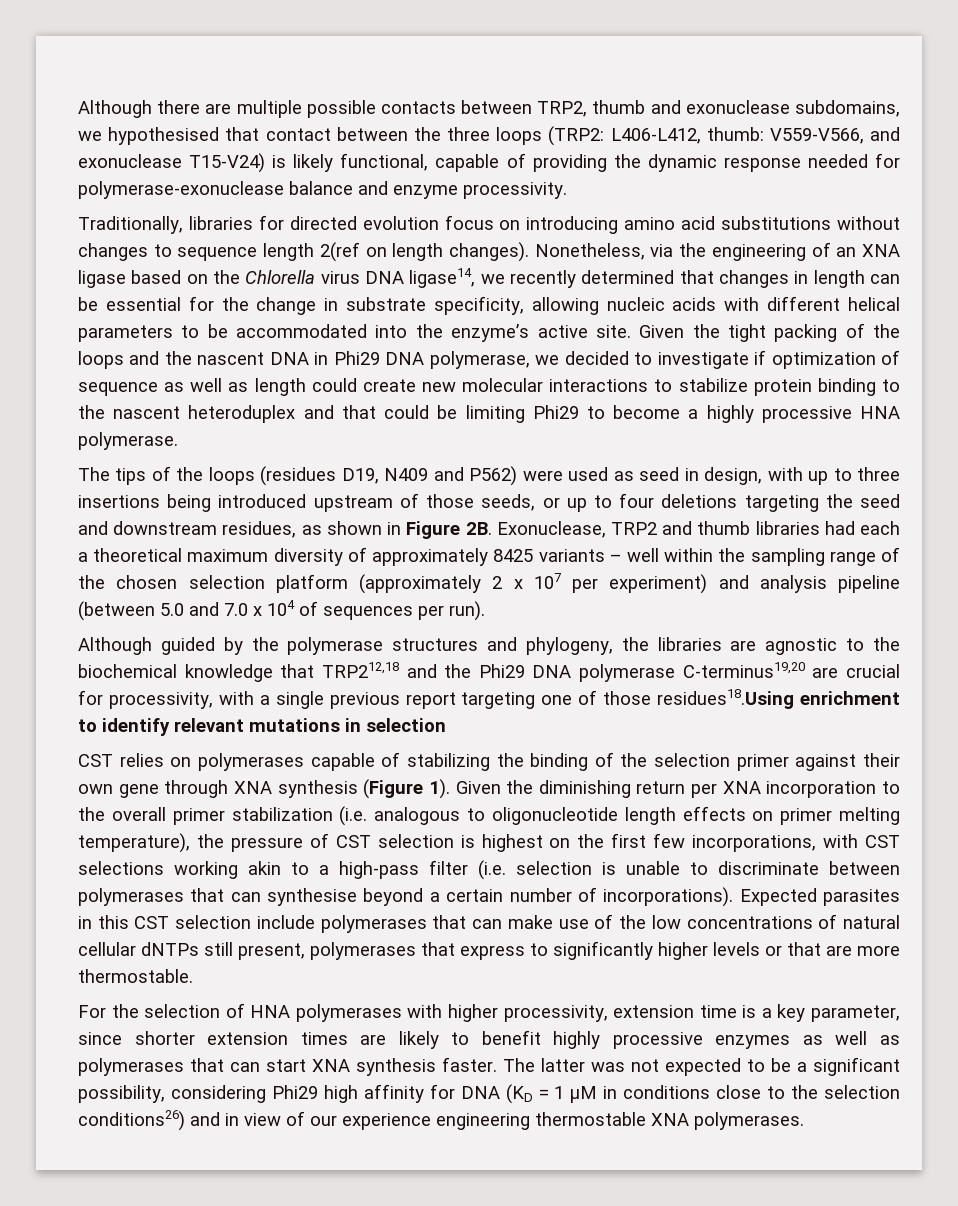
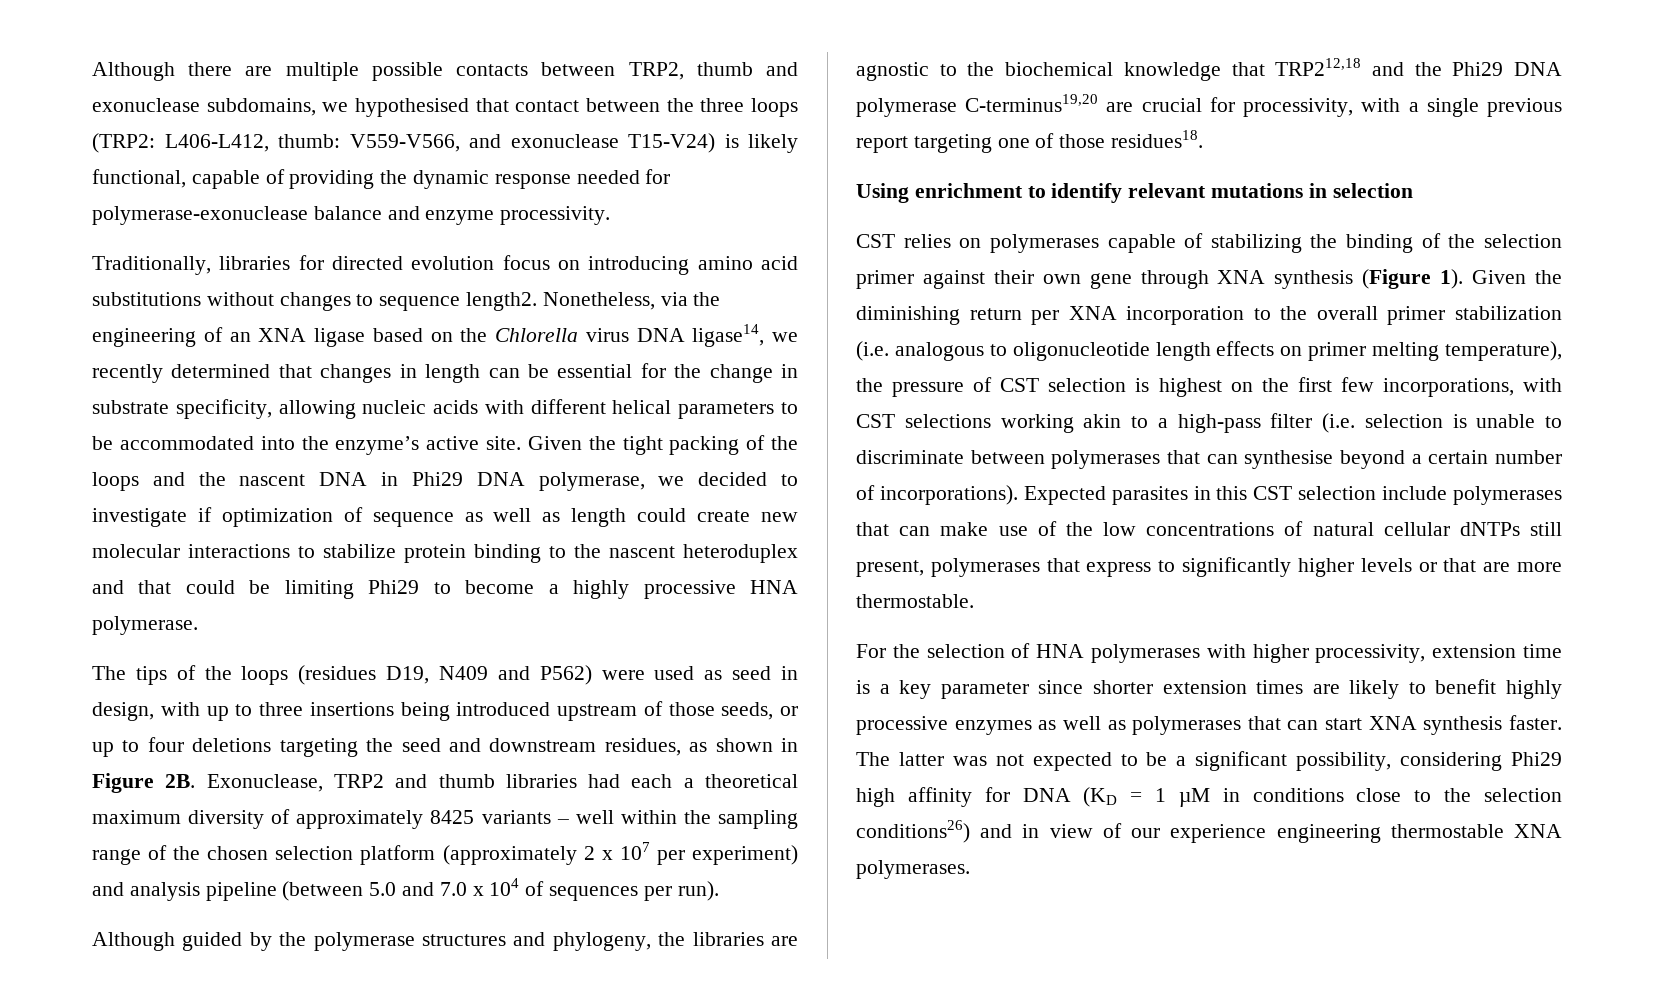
[263,242,529,262] length 2(ref on length changes). -> [466,292,538,311] length2.
[657,689,795,709] residues18.Using -> [1111,130,1204,148] [856,183,909,203] residues18. // Using
[810,1005,900,1022] parameter, -> [940,682,1029,699] parameter

